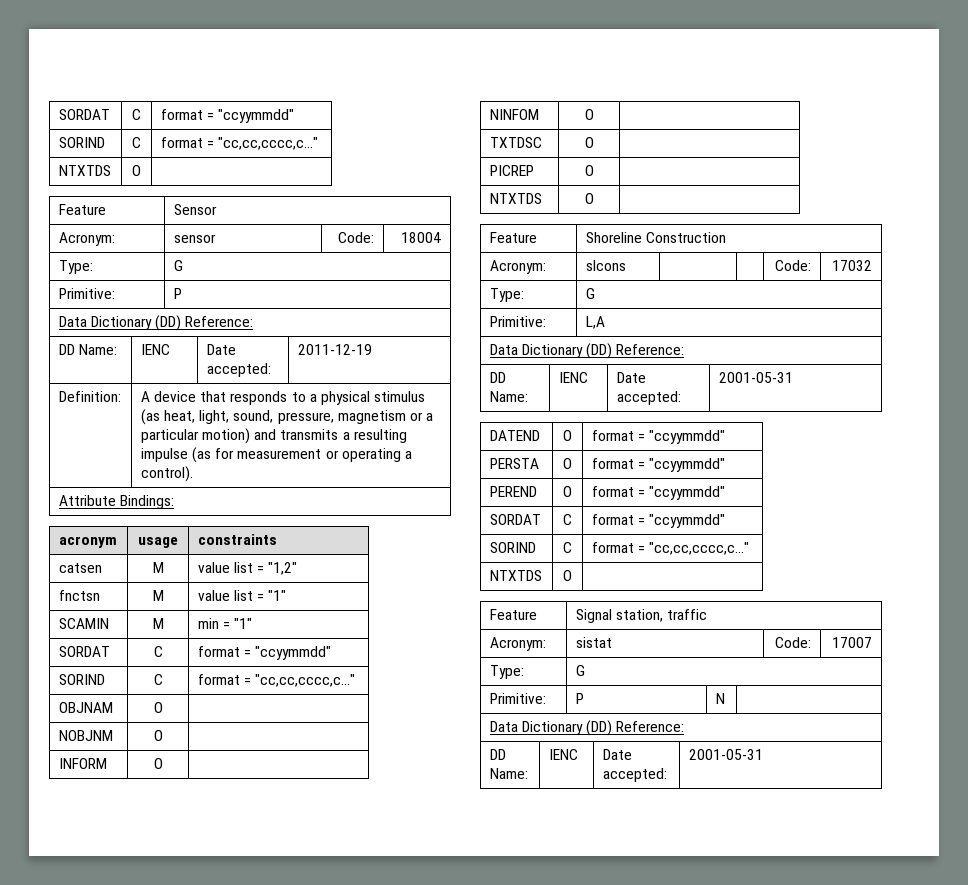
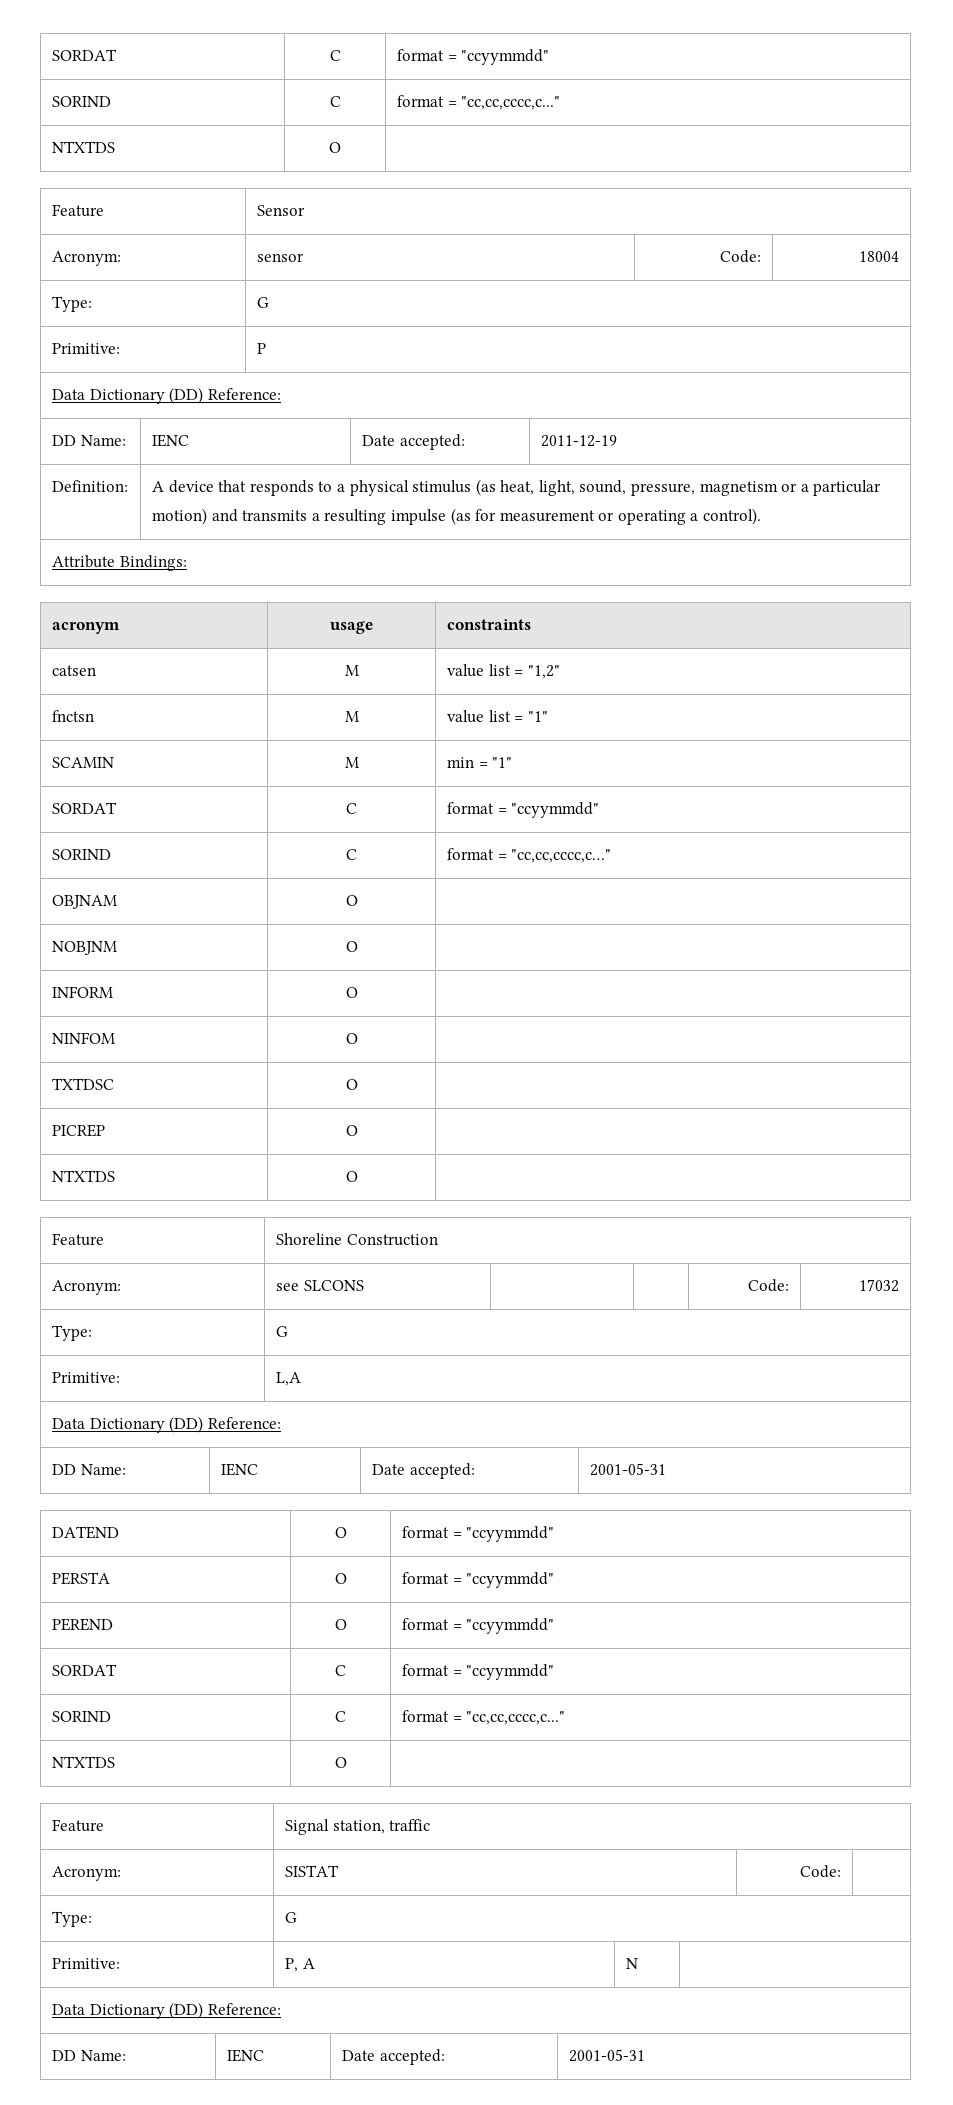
[585,260,626,271] slcons -> [275,1280,364,1291] see SLCONS
[575,637,612,648] [775,637,812,648] [832,637,873,648] [489,665,524,679] [575,665,585,676] [489,693,546,704] [575,693,584,704] sistat | Code: | 17007 // Type: | G // Primitive: | P -> [284,1865,339,1877] [800,1865,842,1878] [51,1911,92,1927] [284,1912,297,1923] [51,1958,120,1969] [284,1958,315,1972] SISTAT | Code: | // Type: | G // Primitive: | P, A

